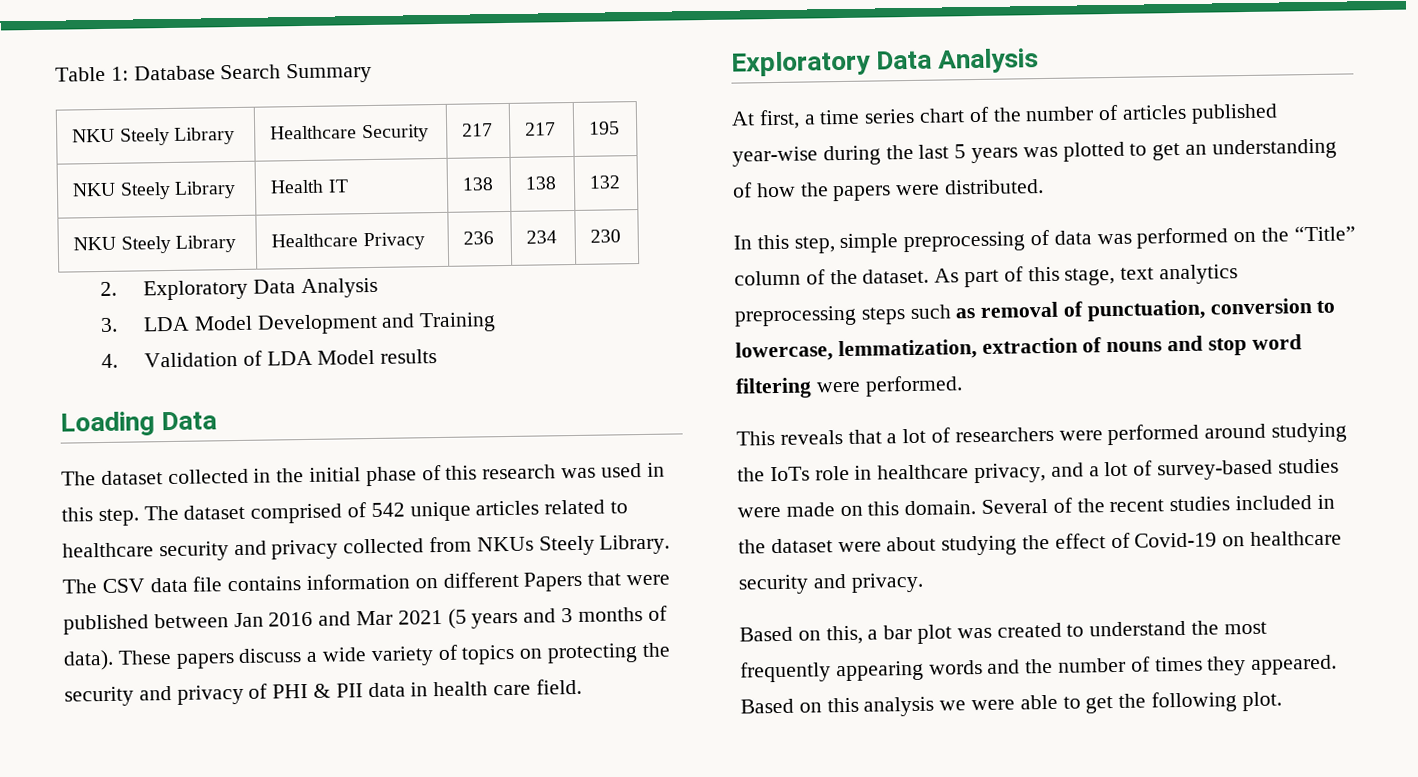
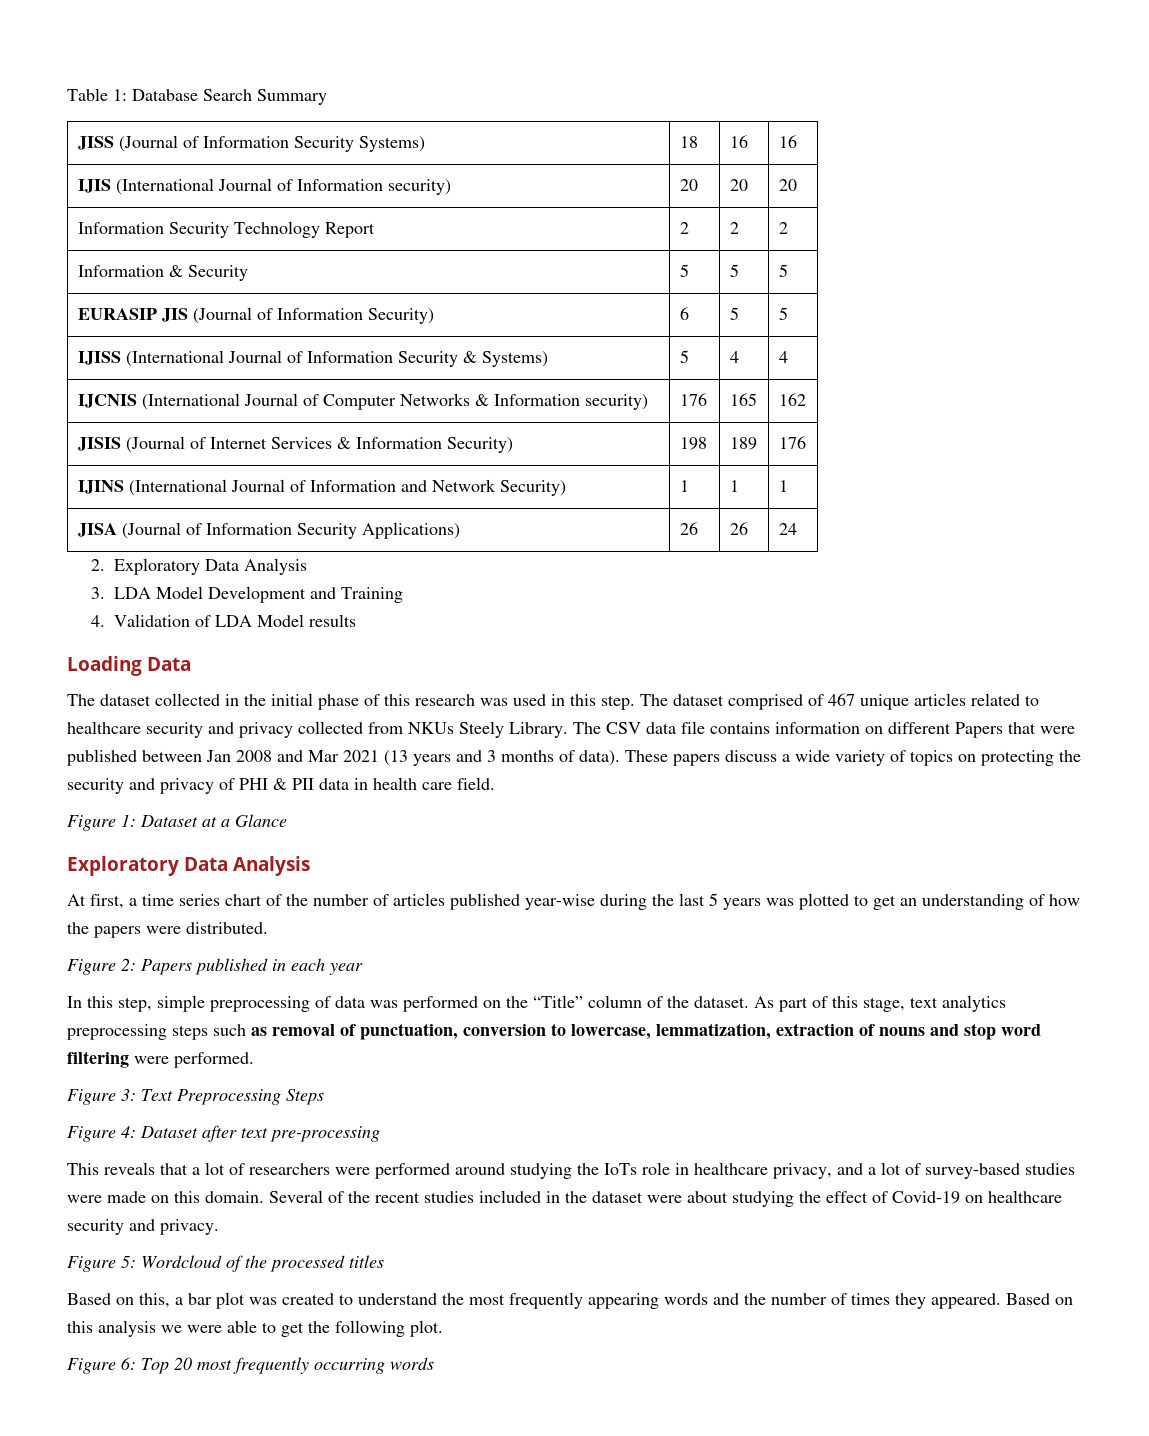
[72,127,235,146] [270,124,429,143] [462,123,494,137] [525,122,557,136] [589,121,621,135] [72,181,236,200] [270,179,349,194] [462,177,495,191] [525,176,558,190] [589,175,622,189] [73,235,236,254] [271,232,425,251] [463,231,495,245] [526,230,558,244] [590,229,622,243] NKU Steely Library | Healthcare Security | 217 | 217 | 195 // NKU Steely Library | Health IT | 138 | 138 | 132 // NKU Steely Library | Healthcare Privacy | 236 | 234 | 230 -> [77,135,425,152] [679,136,698,148] [729,135,748,148] [778,135,797,148] [77,178,451,195] [679,179,698,191] [729,179,748,191] [778,179,797,191] [77,221,375,238] [679,222,689,234] [729,222,739,234] [778,222,788,234] [77,265,248,281] [679,264,689,277] [729,264,739,277] [778,264,788,277] [77,307,434,324] [679,307,689,320] [729,307,739,320] [778,307,788,320] [77,350,548,367] [679,350,689,363] [729,351,739,363] [778,351,788,363] [77,393,648,410] [679,393,707,406] [729,393,757,406] [778,393,806,406] [77,436,513,453] [679,437,707,450] [729,437,757,450] [778,436,806,449] [77,479,566,496] [679,480,689,492] [729,480,739,492] [778,480,788,492] [77,522,460,539] [679,522,698,535] [729,522,748,535] [778,523,797,535] JISS (Journal of Information Security Systems) | 18 | 16 | 16 // IJIS (International Journal of Information security) | 20 | 20 | 20 // Information Security Technology Report | 2 | 2 | 2 // Information & Security | 5 | 5 | 5 // EURASIP JIS (Journal of Information Security) | 6 | 5 | 5 // IJISS (International Journal of Information Security & Systems) | 5 | 4 | 4 // IJCNIS (International Journal of Computer Networks & Information security) | 176 | 165 | 162 // JISIS (Journal of Internet Services & Information Security) | 198 | 189 | 176 // IJINS (International Journal of Information and Network Security) | 1 | 1 | 1 // JISA (Journal of Information Security Applications) | 26 | 26 | 24
[370,502,405,518] 542 -> [828,693,855,706] 467
[268,611,314,627] 2016 -> [236,750,272,762] 2008
[447,608,467,629] (5 -> [384,750,408,766] (13
(582, 686) none -> [67,814,287,831] // Figure 1: Dataset at a Glance
(1045, 187) none -> [67,958,363,975] // Figure 2: Papers published in each year
(963, 386) none -> [67,1089,324,1105] [67,1125,380,1142] // Figure 3: Text Preprocessing Steps // Figure 4: Dataset after text pre-processing
(924, 582) none -> [67,1255,384,1272] // Figure 5: Wordcloud of the processed titles
(1282, 701) none -> [67,1357,434,1374] // Figure 6: Top 20 most frequently occurring words

